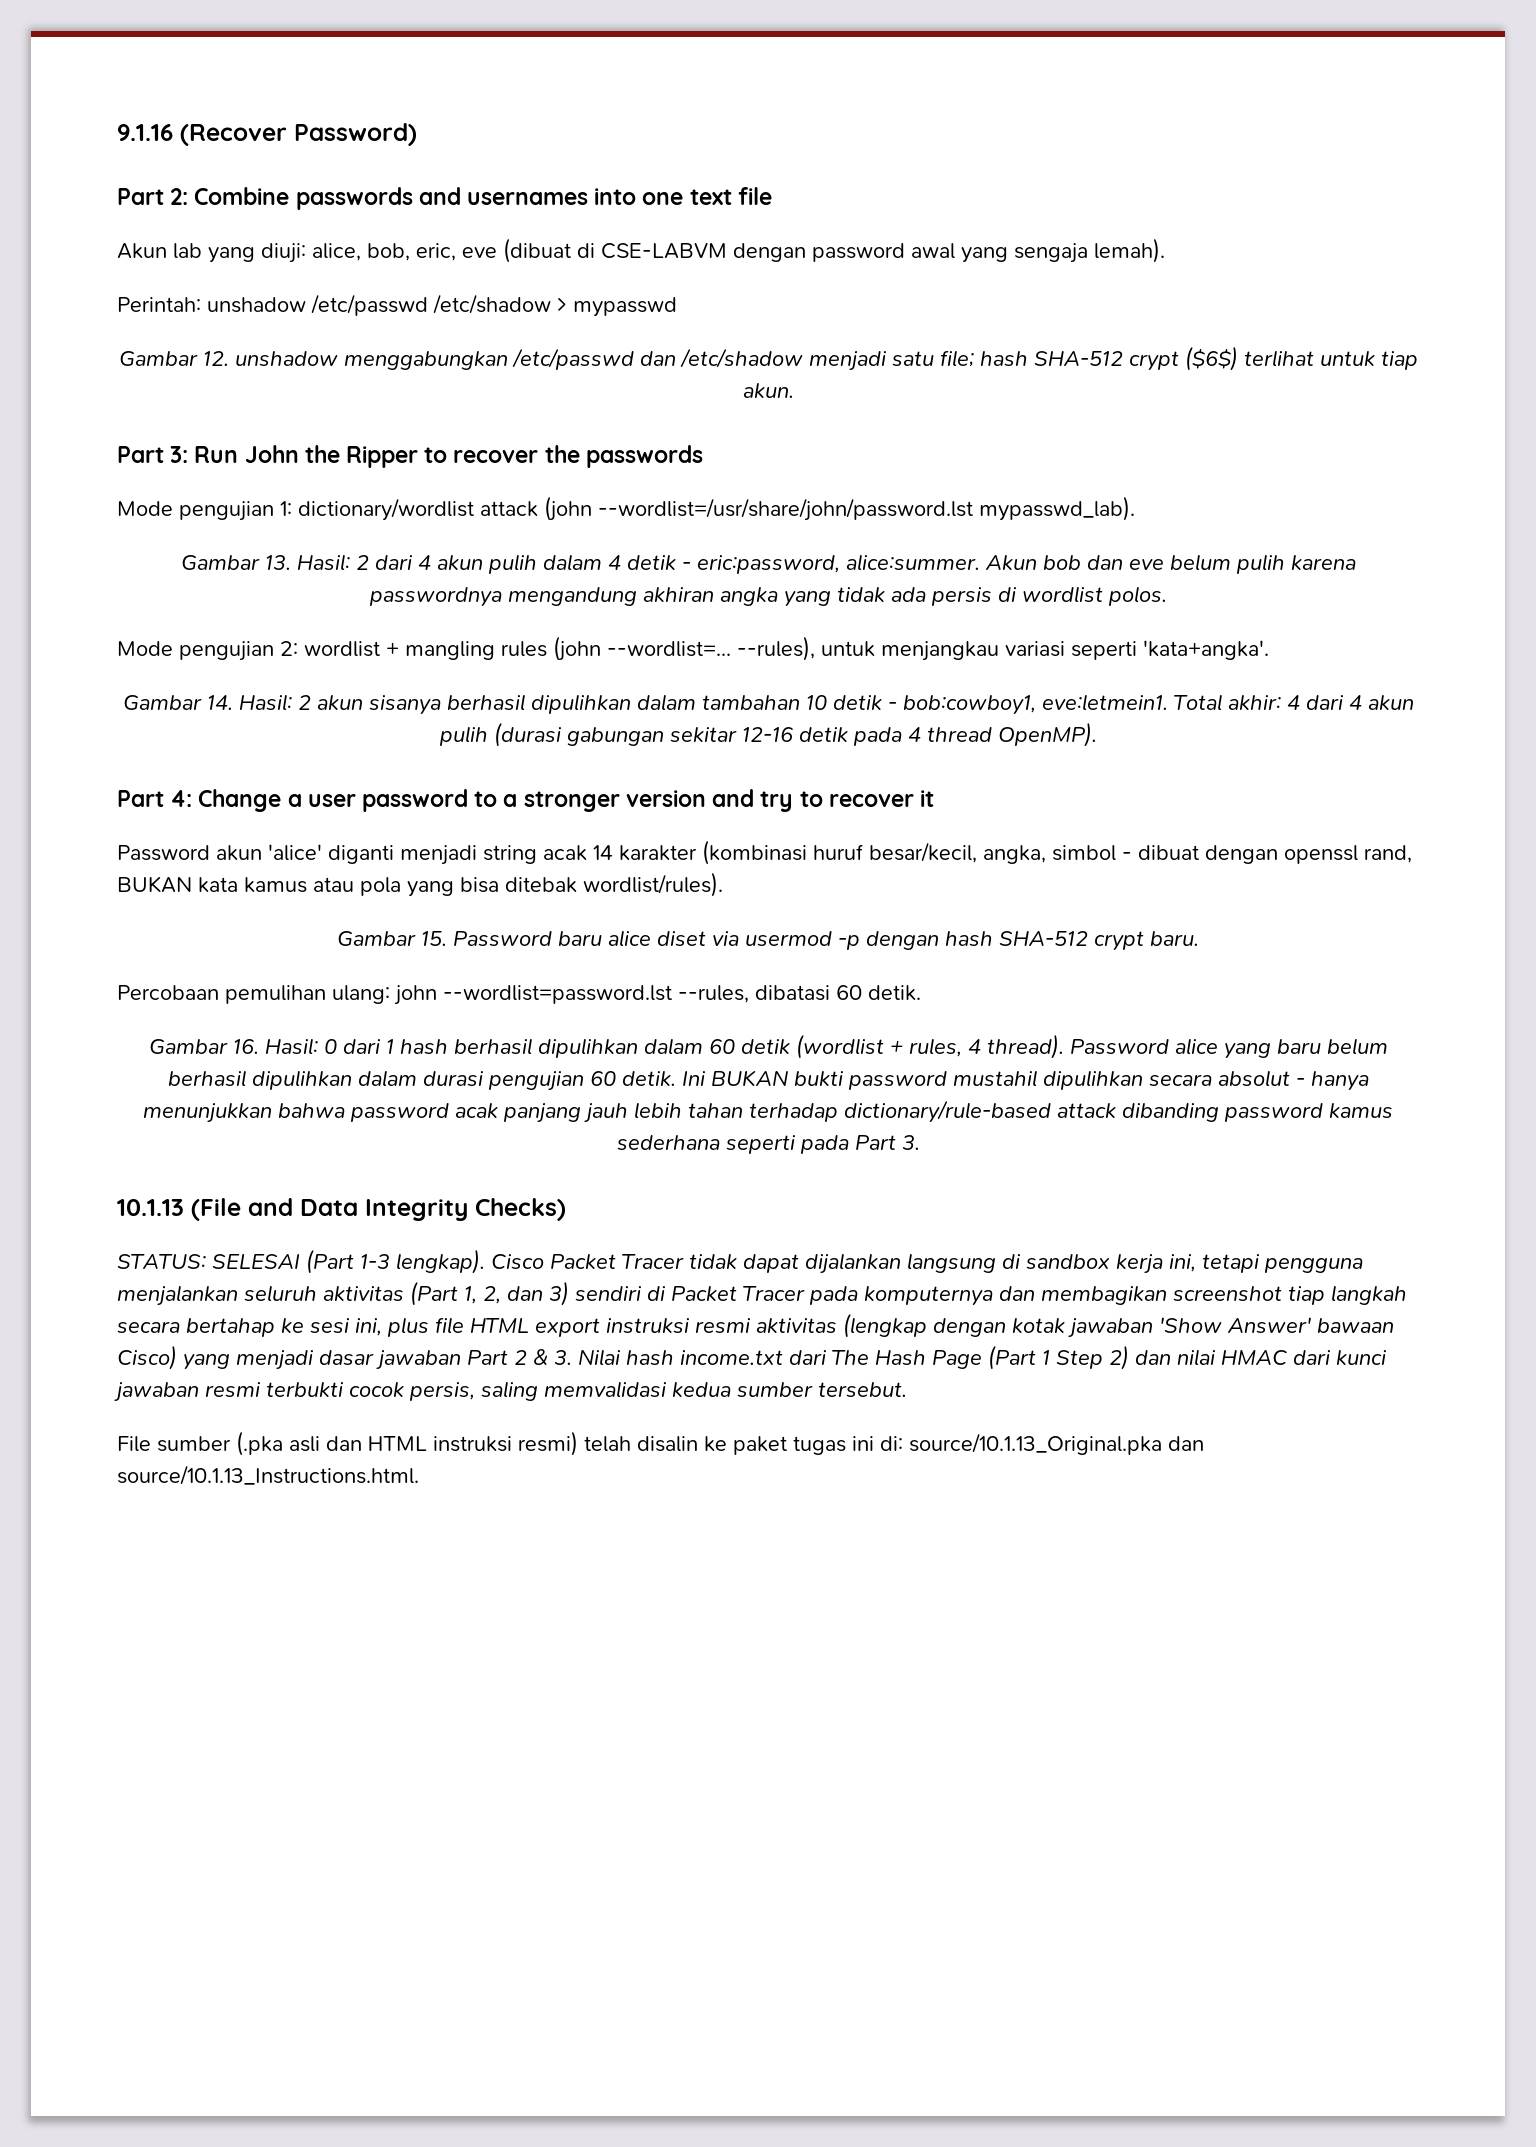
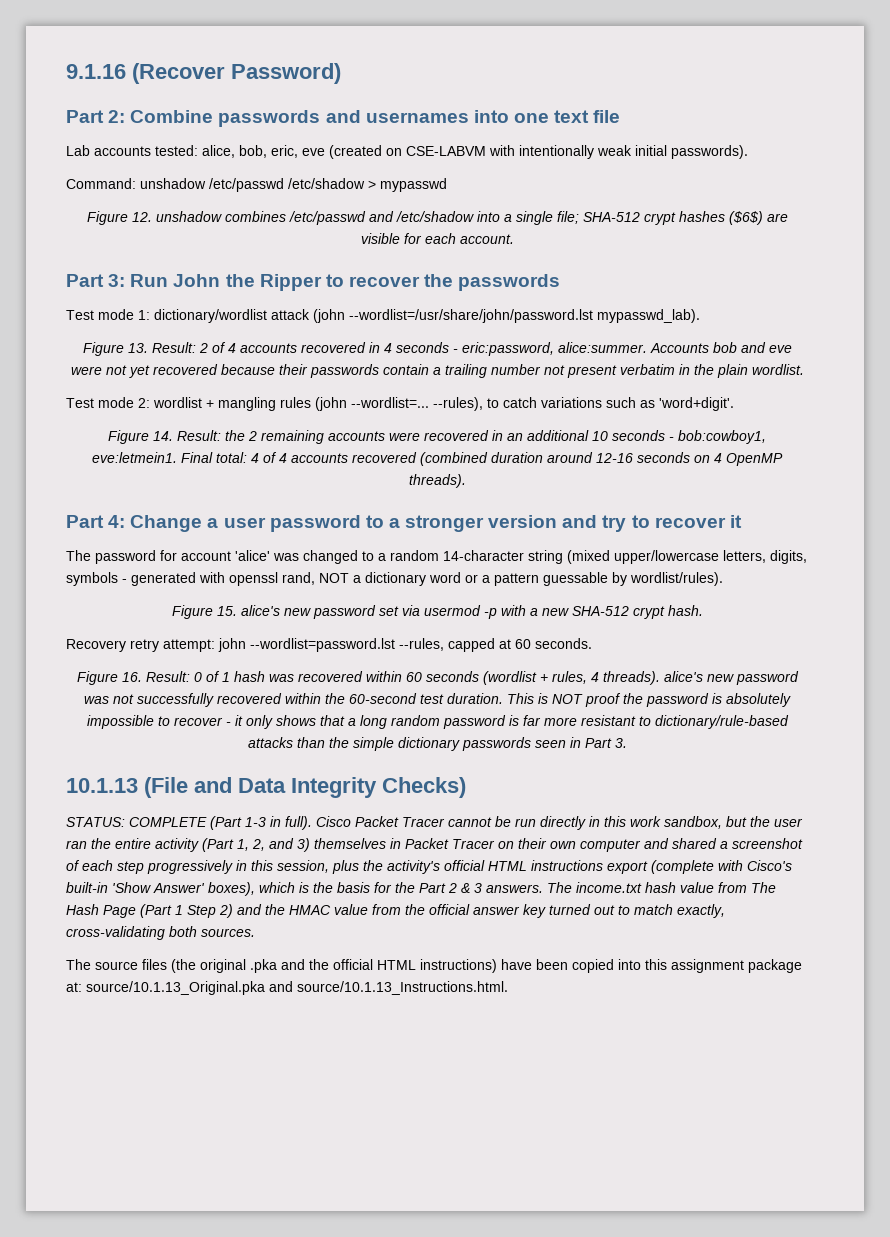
[117,238,1165,263] [117,297,201,312] Akun lab yang diuji: alice, bob, eric, eve (dibuat di CSE-LABVM dengan password awal yang sengaja lemah). // Perintah: -> [66,145,748,159] [66,178,136,189] Lab accounts tested: alice, bob, eric, eve (created on CSE-LABVM with intentionally weak initial passwords). // Command:
[118,351,198,366] Gambar -> [86,211,128,225] Figure
[343,346,1418,371] [742,383,794,398] menggabungkan /etc/passwd dan /etc/shadow menjadi satu file; hash SHA-512 crypt ($6$) terlihat untuk tiap akun. -> [224,211,788,225] [360,233,514,244] combines /etc/passwd and /etc/shadow into a single file; SHA-512 crypt hashes ($6$) are visible for each account.
[117,501,274,521] Mode pengujian -> [66,309,134,320] Test mode
[180,554,1356,574] [368,586,1167,607] [117,641,274,661] Gambar 13. Hasil: 2 dari 4 akun pulih dalam 4 detik - eric:password, alice:summer. Akun bob dan eve belum pulih karena passwordnya mengandung akhiran angka yang tidak ada persis di wordlist polos. // Mode pengujian -> [82,342,792,356] [70,364,804,378] [66,397,134,408] Figure 13. Result: 2 of 4 accounts recovered in 4 seconds - eric:password, alice:summer. Accounts bob and eve were not yet recovered because their passwords contain a trailing number not present verbatim in the plain wordlist. // Test mode
[821,640,1269,661] [122,694,1414,715] [438,722,1097,747] untuk menjangkau variasi seperti 'kata+angka'. // Gambar 14. Hasil: 2 akun sisanya berhasil dipulihkan dalam tambahan 10 detik - bob:cowboy1, eve:letmein1. Total akhir: 4 dari 4 akun pulih (durasi gabungan sekitar 12-16 detik pada 4 thread OpenMP). -> [487,397,734,411] [108,430,766,444] [92,452,783,466] [408,474,466,488] to catch variations such as 'word+digit'. // Figure 14. Result: the 2 remaining accounts were recovered in an additional 10 seconds - bob:cowboy1, eve:letmein1. Final total: 4 of 4 accounts recovered (combined duration around 12-16 seconds on 4 OpenMP threads).
[117,840,1412,865] [117,872,723,897] [337,930,1199,951] [117,985,921,1005] [148,1034,1388,1059] [167,1070,1369,1091] [143,1100,1393,1123] [616,1135,849,1154] Password akun 'alice' diganti menjadi string acak 14 karakter (kombinasi huruf besar/kecil, angka, simbol - dibuat dengan openssl rand, BUKAN kata kamus atau pola yang bisa ditebak wordlist/rules). // Gambar 15. Password baru alice diset via usermod -p dengan hash SHA-512 crypt baru. // Percobaan pemulihan ulang: john --wordlist=password.lst --rules, dibatasi 60 detik. // Gambar 16. Hasil: 0 dari 1 hash berhasil dipulihkan dalam 60 detik (wordlist + rules, 4 thread). Password alice yang baru belum berhasil dipulihkan dalam durasi pengujian 60 detik. Ini BUKAN bukti password mustahil dipulihkan secara absolut - hanya menunjukkan bahwa password acak panjang jauh lebih tahan terhadap dictionary/rule-based attack dibanding password kamus sederhana seperti pada -> [66,550,807,564] [66,572,723,586] [171,605,703,619] [66,638,592,652] [76,671,799,685] [84,693,791,707] [86,715,789,729] [247,737,581,751] The password for account 'alice' was changed to a random 14-character string (mixed upper/lowercase letters, digits, symbols - generated with openssl rand, NOT a dictionary word or a pattern guessable by wordlist/rules). // Figure 15. alice's new password set via usermod -p with a new SHA-512 crypt hash. // Recovery retry attempt: john --wordlist=password.lst --rules, capped at 60 seconds. // Figure 16. Result: 0 of 1 hash was recovered within 60 seconds (wordlist + rules, 4 threads). alice's new password was not successfully recovered within the 60-second test duration. This is NOT proof the password is absolutely impossible to recover - it only shows that a long random password is far more resistant to dictionary/rule-based attacks than the simple dictionary passwords seen in
[212,1254,300,1269] SELESAI -> [129,817,207,827] COMPLETE
[396,1249,485,1274] lengkap). -> [270,816,312,830] in full).
[689,1253,1363,1274] [117,1281,1407,1306] [117,1313,1394,1338] [117,1345,827,1370] tidak dapat dijalankan langsung di sandbox kerja ini, tetapi pengguna menjalankan seluruh aktivitas (Part 1, 2, dan 3) sendiri di Packet Tracer pada komputernya dan membagikan screenshot tiap langkah secara bertahap ke sesi ini, plus file HTML export instruksi resmi aktivitas (lengkap dengan kotak jawaban 'Show Answer' bawaan Cisco) yang menjadi dasar jawaban Part 2 & 3. Nilai hash income.txt dari -> [448,816,803,830] [66,838,803,852] [66,860,792,874] [66,882,747,896] cannot be run directly in this work sandbox, but the user ran the entire activity (Part 1, 2, and 3) themselves in Packet Tracer on their own computer and shared a screenshot of each step progressively in this session, plus the activity's official HTML instructions export (complete with Cisco's built-in 'Show Answer' boxes), which is the basis for the Part 2 & 3 answers. The income.txt hash value from
[1135,1349,1387,1366] [114,1381,907,1402] [117,1431,1204,1456] dan nilai HMAC dari kunci jawaban resmi terbukti cocok persis, saling memvalidasi kedua sumber tersebut. // File sumber (.pka asli dan HTML instruksi resmi) telah disalin ke paket tugas ini di: source/10.1.13_Original.pka dan -> [237,904,725,918] [66,926,255,940] [66,959,802,973] [66,981,293,995] and the HMAC value from the official answer key turned out to match exactly, cross-validating both sources. // The source files (the original .pka and the official HTML instructions) have been copied into this assignment package at: source/10.1.13_Original.pka and

